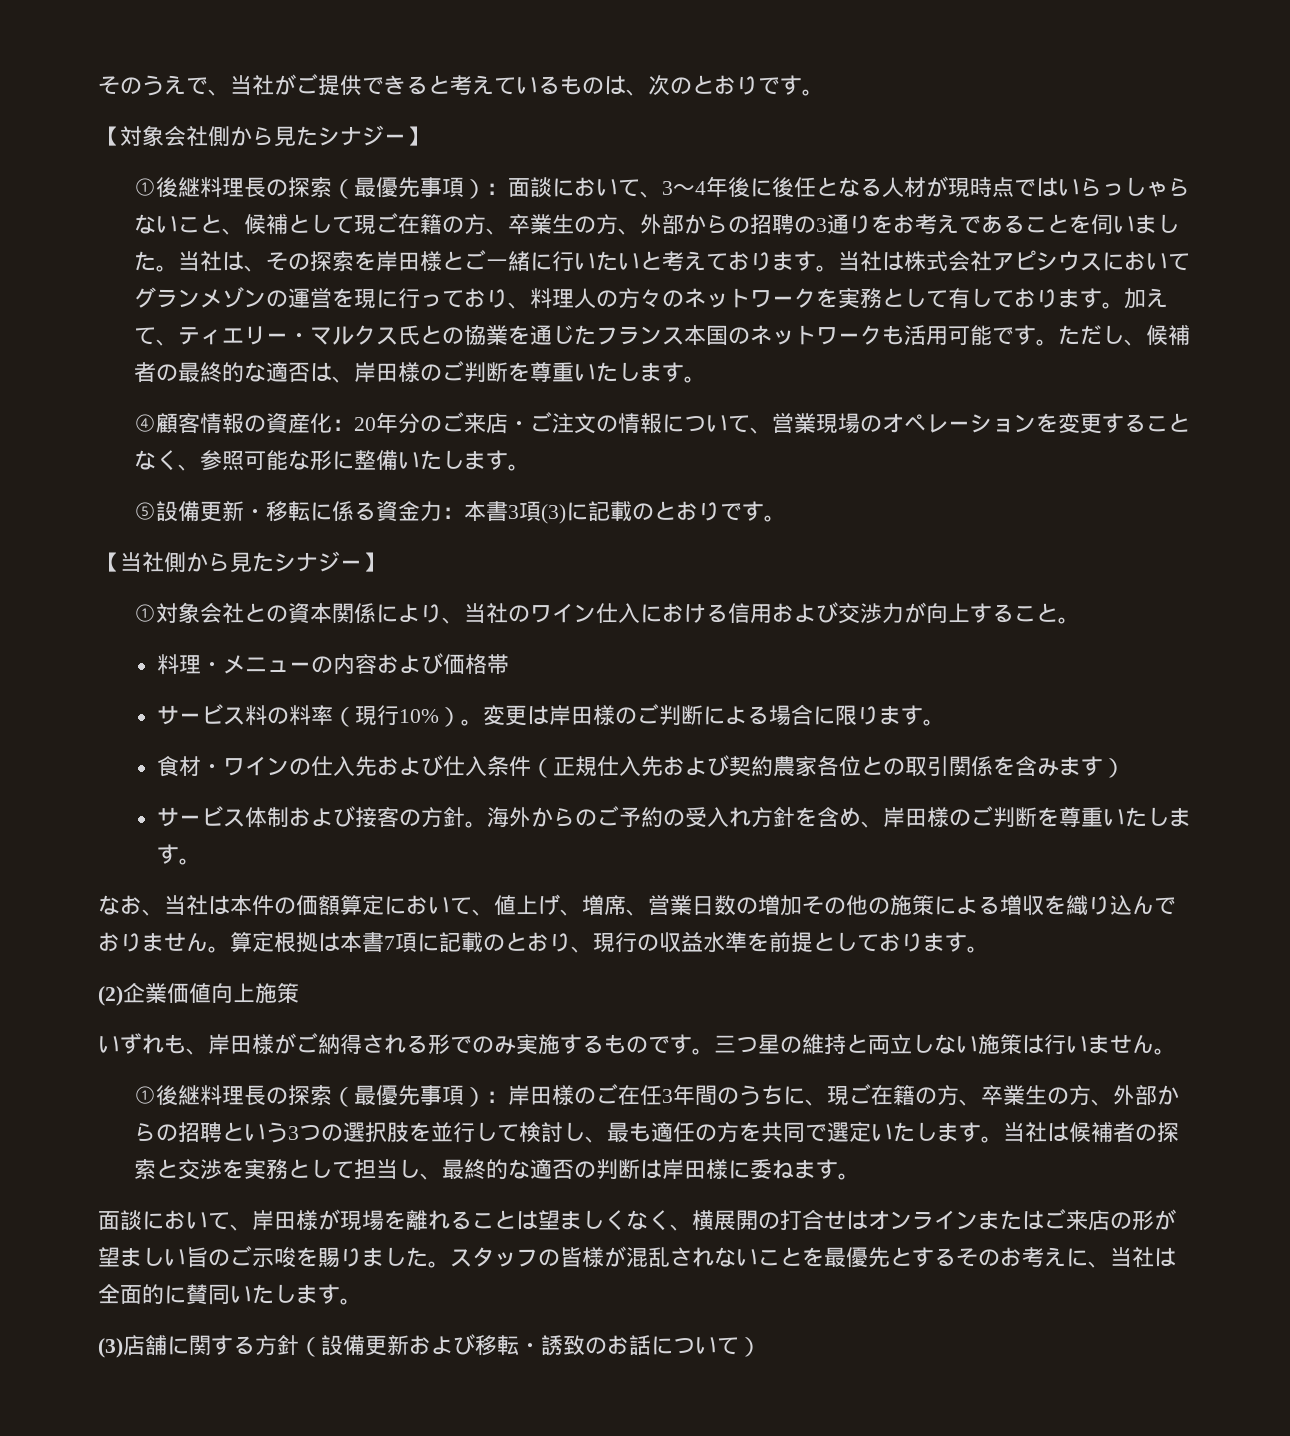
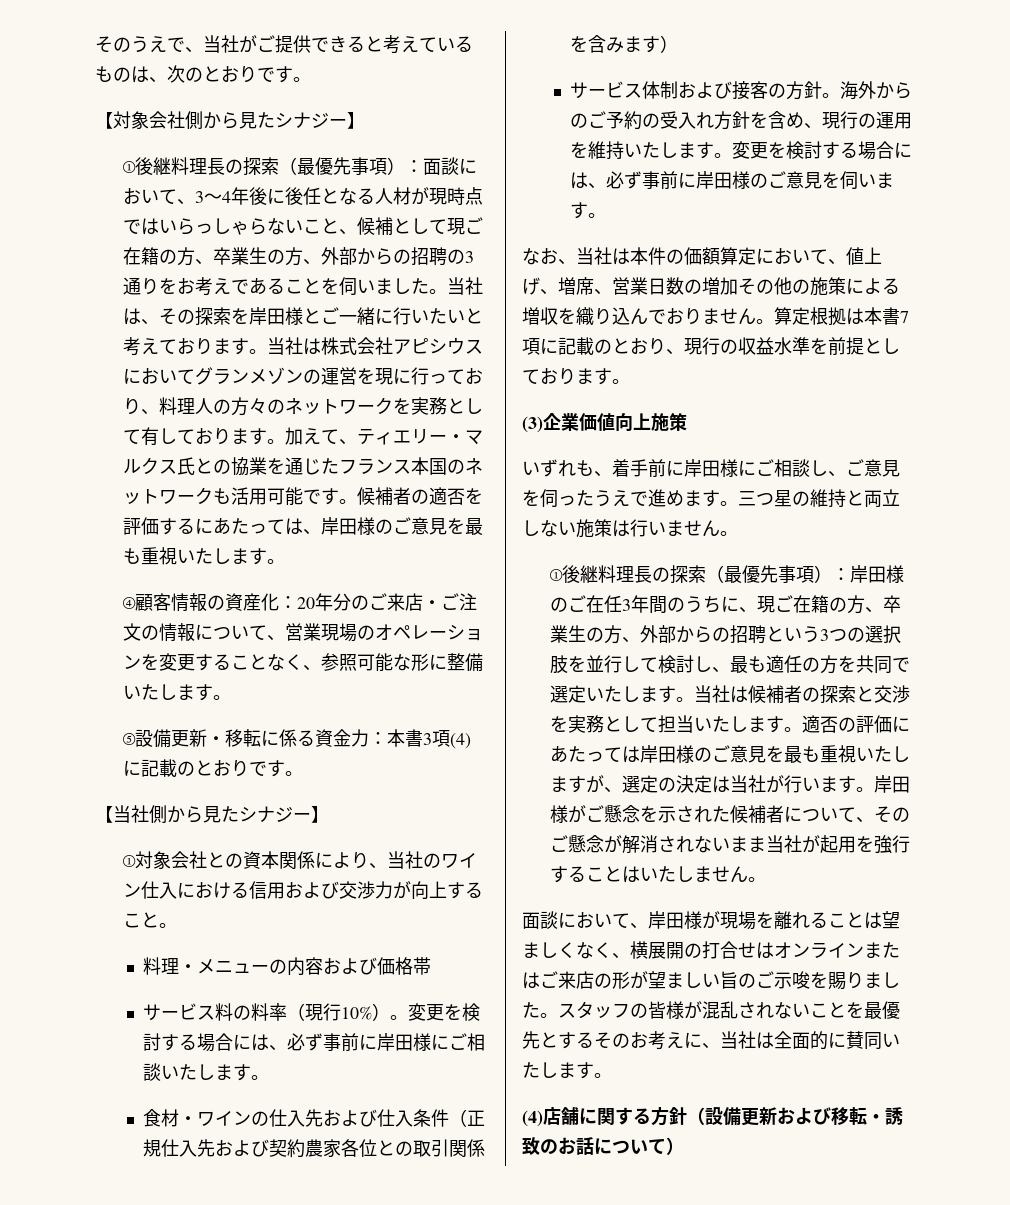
[1057,324,1190,346] [133,361,574,383] ただし、候補者の最終的な適否は、岸田様のご判断を尊重 -> [356,487,483,505] [122,517,483,535] [122,547,177,565] 候補者の適否を評価するにあたっては、岸田様のご意見を最も重視
[540,504,566,524] (3) -> [449,733,471,749] (4)
[527,704,880,726] は岸田様のご判断による場合に限り -> [443,1003,480,1021] [142,1033,485,1052] [142,1063,215,1081] を検討する場合には、必ず事前に岸田様にご相談いたし
[883,806,1170,828] 岸田様のご判断を尊重いたし -> [821,111,912,129] [569,141,912,160] [569,171,876,189] 現行の運用を維持いたします。変更を検討する場合には、必ず事前に岸田様のご意見を伺い
[98,986,123,1006] (2) -> [522,416,543,433] (3)
[208,1033,670,1055] 岸田様がご納得される形でのみ実施するもので -> [612,459,900,477] [522,489,702,507] 着手前に岸田様にご相談し、ご意見を伺ったうえで進めま
[397,1158,838,1180] し、最終的な適否の判断は岸田様に委ねます -> [693,715,910,733] [549,745,910,763] [549,775,910,793] [549,805,910,823] [549,835,910,854] [549,866,748,883] いたします。適否の評価にあたっては岸田様のご意見を最も重視いたしますが、選定の決定は当社が行います。岸田様がご懸念を示された候補者について、そのご懸念が解消されないまま当社が起用を強行することはいたしません
[98,1338,123,1358] (3) -> [522,1110,543,1127] (4)

